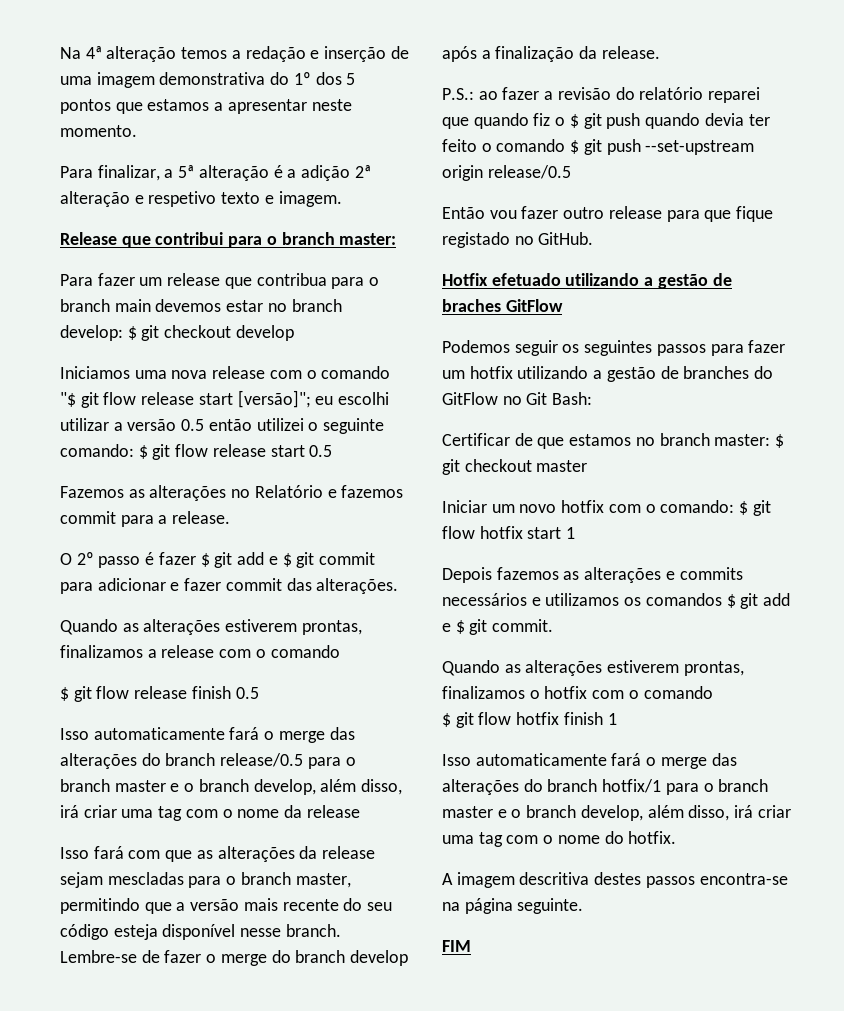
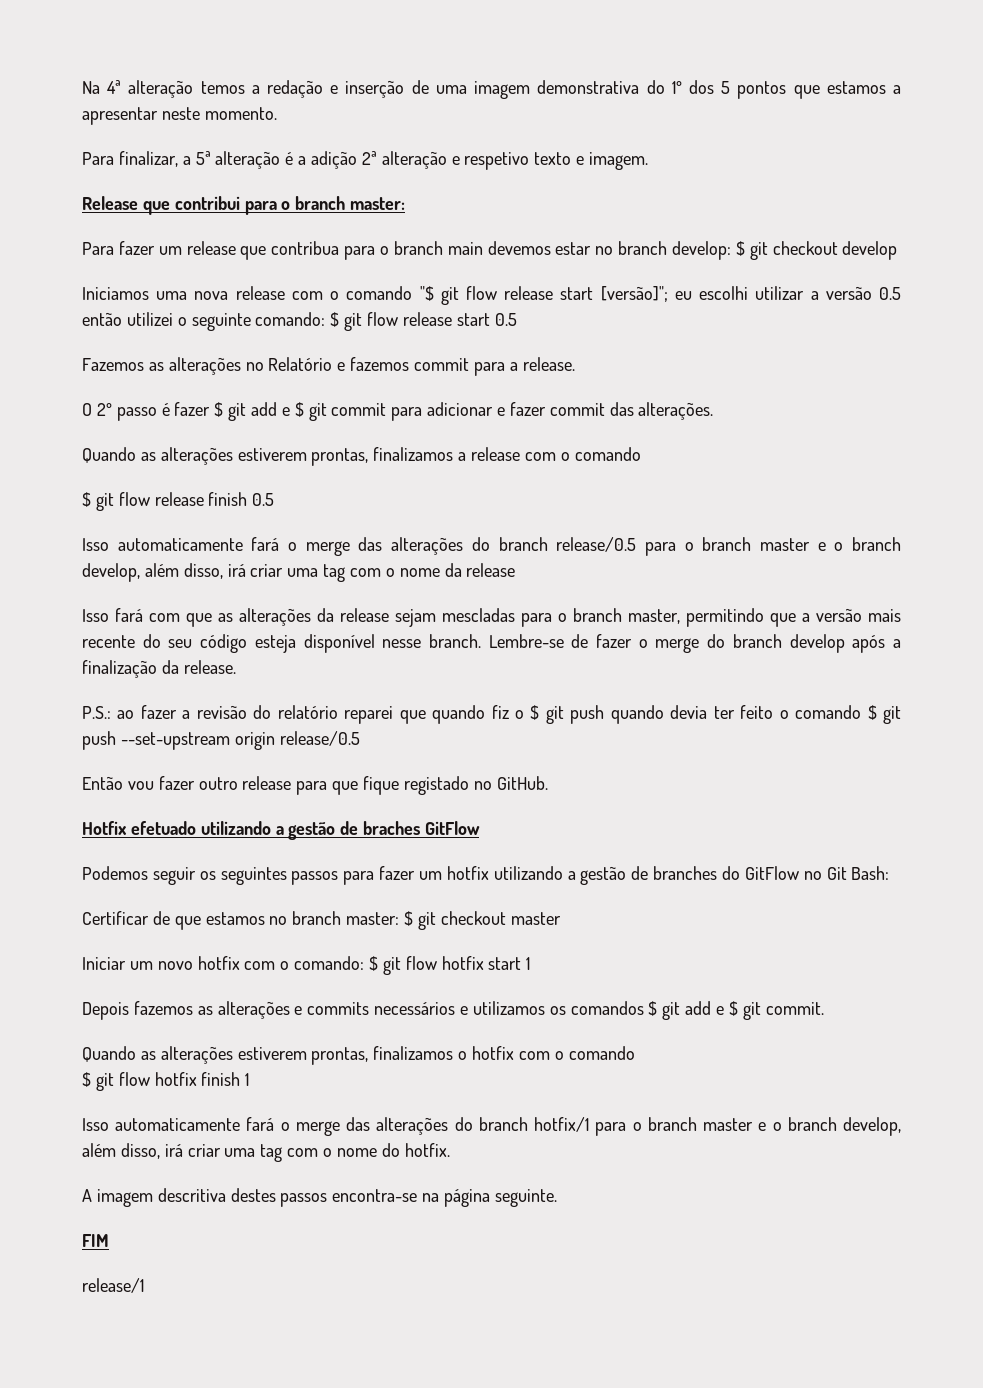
(471, 946) none -> [82,1278,144,1293] // release/1

